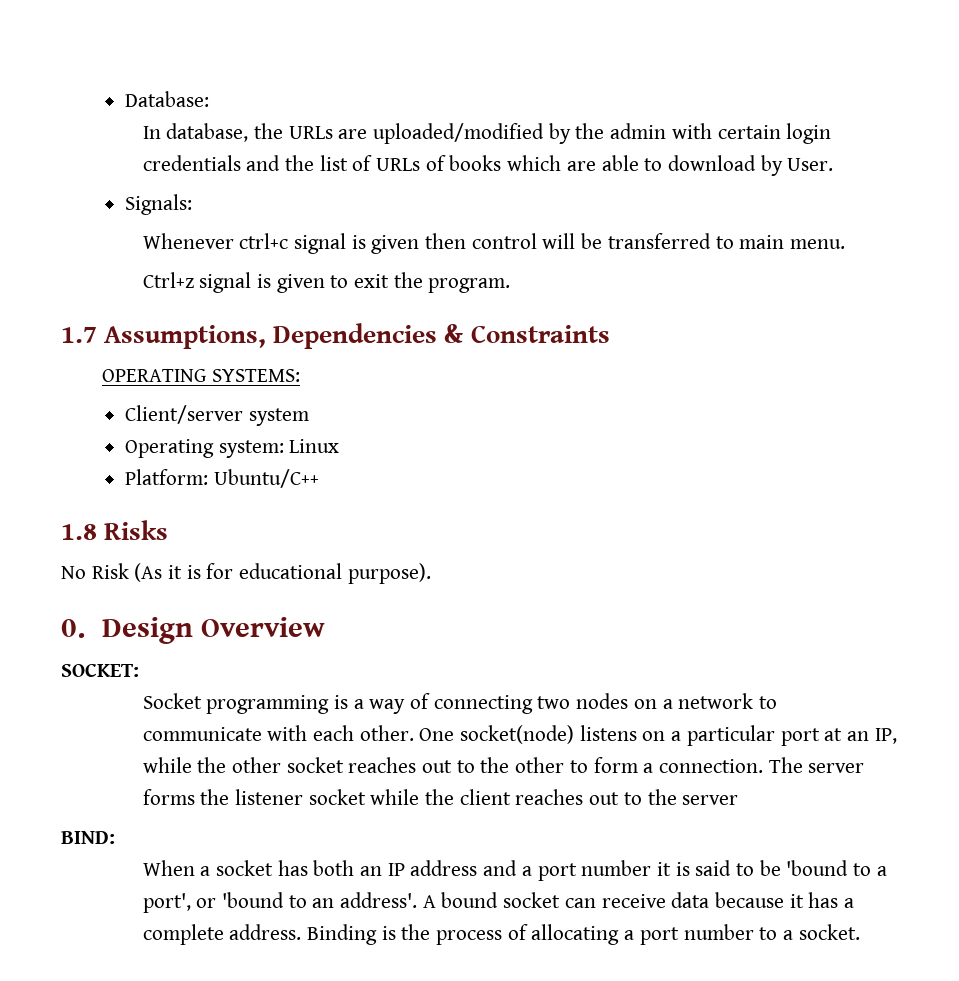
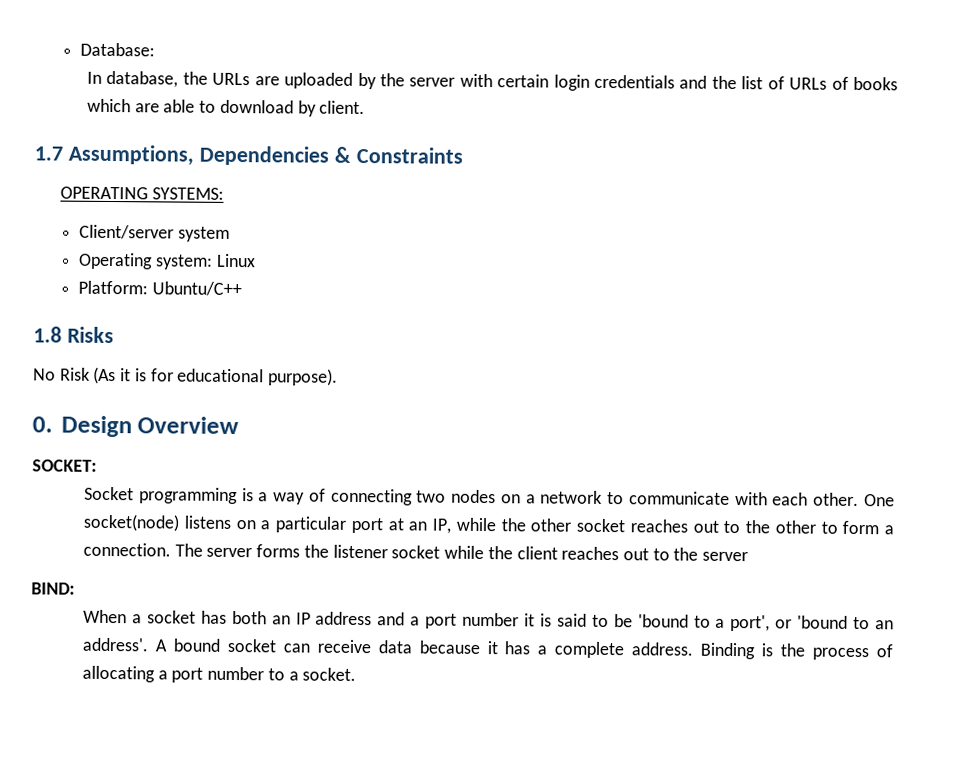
[373,123,545,144] uploaded/modified -> [284,72,354,89] uploaded
[610,123,667,139] admin -> [409,77,456,87] server
[787,158,834,171] [125,194,193,215] [142,233,845,254] [142,272,511,293] User. // Signals: // Whenever ctrl+c signal is given then control will be transferred to main menu. // Ctrl+z signal is given to exit the program. -> [319,100,366,115] client.

